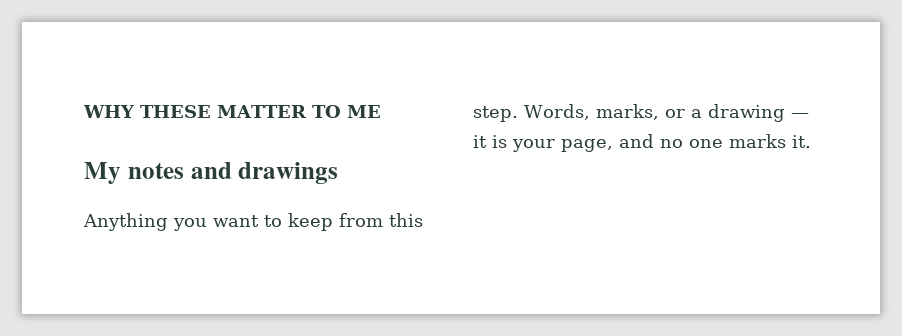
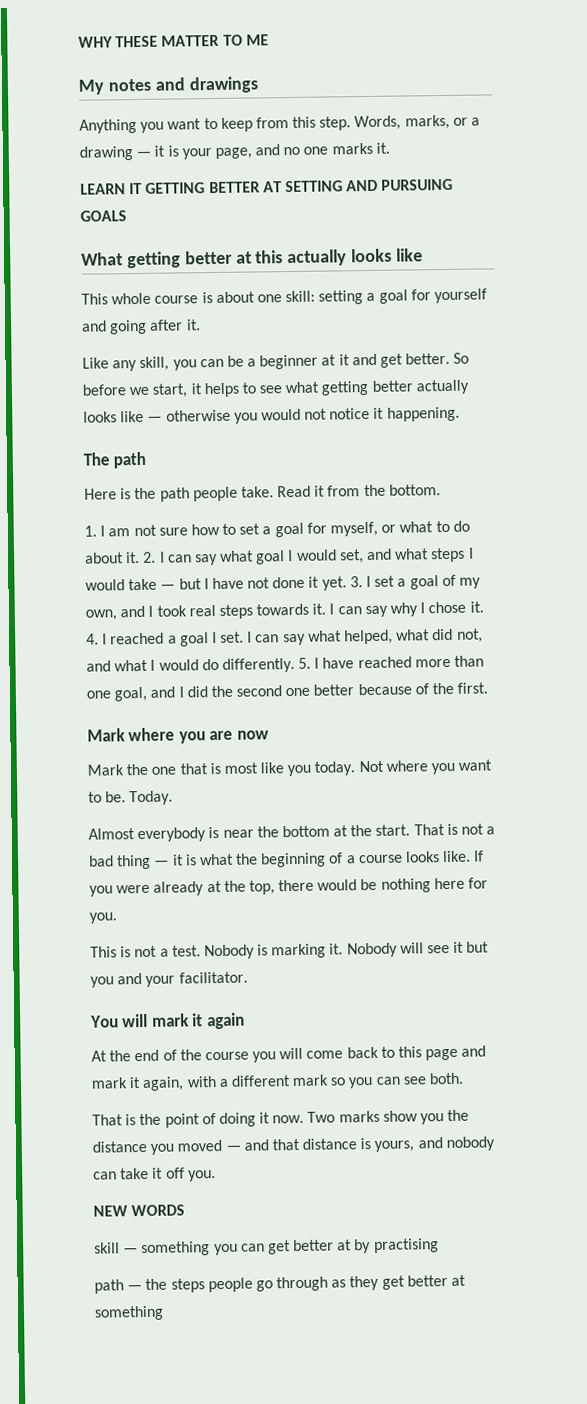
(811, 141) none -> [80,178,454,195] [80,210,127,222] [81,248,424,269] [81,288,488,305] [81,319,201,335] [82,352,470,372] [82,379,469,398] [83,406,460,424] [83,451,147,469] [84,484,441,502] [84,520,470,538] [85,547,474,566] [85,574,481,591] [85,601,484,621] [86,628,483,647] [86,655,485,673] [86,682,489,702] [87,727,269,744] [87,759,493,777] [88,790,174,806] [88,823,496,843] [88,850,485,870] [89,877,489,897] [89,912,117,924] [90,941,490,960] [90,971,248,988] [90,1012,245,1030] [91,1045,487,1063] [91,1072,465,1092] [92,1109,470,1128] [92,1136,495,1155] [93,1167,216,1182] [93,1204,186,1217] [94,1238,439,1257] [94,1274,467,1294] [94,1305,164,1321] // LEARN IT GETTING BETTER AT SETTING AND PURSUING GOALS // What getting better at this actually looks like // This whole course is about one skill: setting a goal for yourself and going after it. // Like any skill, you can be a beginner at it and get better. So before we start, it helps to see what getting better actually looks like — otherwise you would not notice it happening. // The path // Here is the path people take. Read it from the bottom. // 1. I am not sure how to set a goal for myself, or what to do about it. 2. I can say what goal I would set, and what steps I would take — but I have not done it yet. 3. I set a goal of my own, and I took real steps towards it. I can say why I chose it. 4. I reached a goal I set. I can say what helped, what did not, and what I would do differently. 5. I have reached more than one goal, and I did the second one better because of the first. // Mark where you are now // Mark the one that is most like you today. Not where you want to be. Today. // Almost everybody is near the bottom at the start. That is not a bad thing — it is what the beginning of a course looks like. If you were already at the top, there would be nothing here for you. // This is not a test. Nobody is marking it. Nobody will see it but you and your facilitator. // You will mark it again // At the end of the course you will come back to this page and mark it again, with a different mark so you can see both. // That is the point of doing it now. Two marks show you the distance you moved — and that distance is yours, and nobody can take it off you. // NEW WORDS // skill — something you can get better at by practising // path — the steps people go through as they get better at something

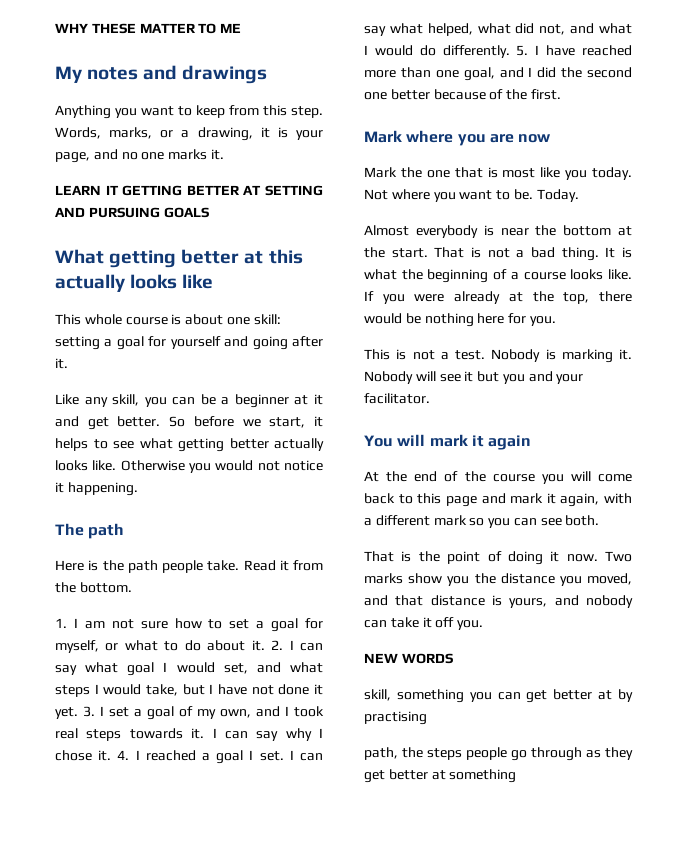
[79,146,152,161] drawing — -> [197,127,253,141] drawing,
[120,409,231,423] like — otherwise -> [92,460,185,471] like. Otherwise
[128,578,176,591] take — -> [146,684,178,696] take,
[116,854,184,870] thing — it -> [561,247,616,261] thing. It
[177,1139,241,1152] moved — -> [587,573,632,585] moved,
[94,1242,139,1254] skill — -> [364,689,391,701] skill,
[94,1279,143,1294] path — -> [364,747,398,760] path,

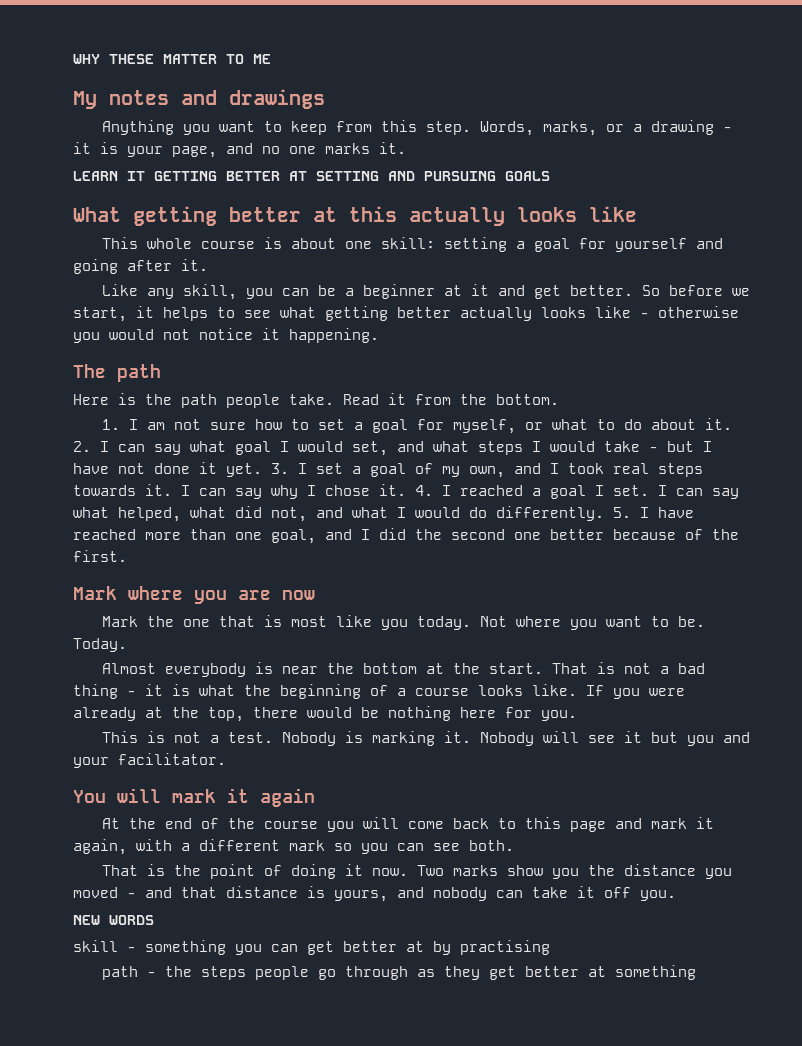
[197,127,253,141] drawing, -> [650,120,732,135] drawing -
[92,460,185,471] like. Otherwise -> [595,306,739,318] like - otherwise
[146,684,178,696] take, -> [604,441,658,452] take -
[561,247,616,261] thing. It -> [73,684,163,699] thing - it
[587,573,632,585] moved, -> [73,887,136,898] moved -
[364,689,391,701] skill, -> [73,940,136,952] skill -
[364,747,398,760] path, -> [101,966,156,980] path -

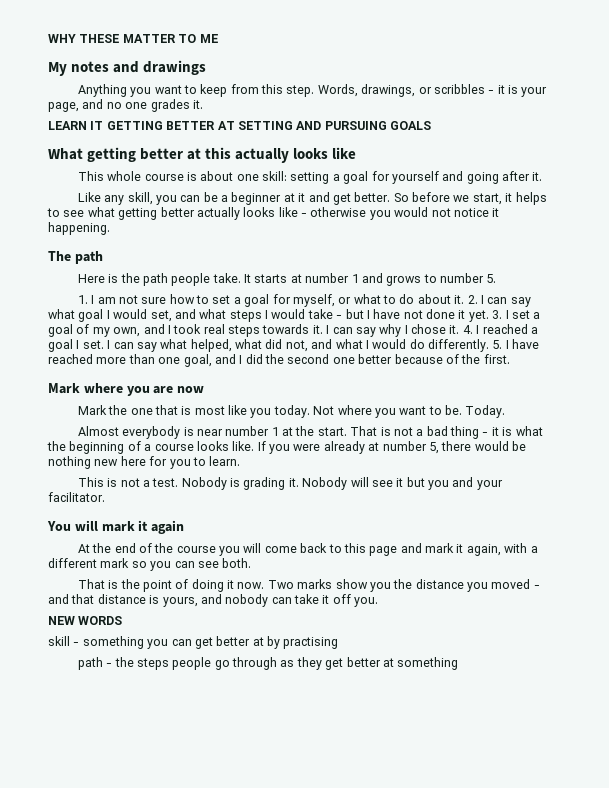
[542,120,714,136] marks, or a drawing -> [361,84,485,97] drawings, or scribbles
[325,143,370,154] marks -> [150,99,190,112] grades
[343,393,559,405] Read it from the bottom. -> [244,273,497,286] It starts at number 1 and grows to number 5.
[326,663,417,674] the bottom -> [225,426,279,436] number 1
[172,707,244,722] the top, -> [382,441,439,454] number 5,
(451, 713) none -> [94,459,119,466] new
[541,710,577,721] you. -> [169,456,241,469] you to learn.
[371,731,435,746] marking -> [243,477,286,490] grading

